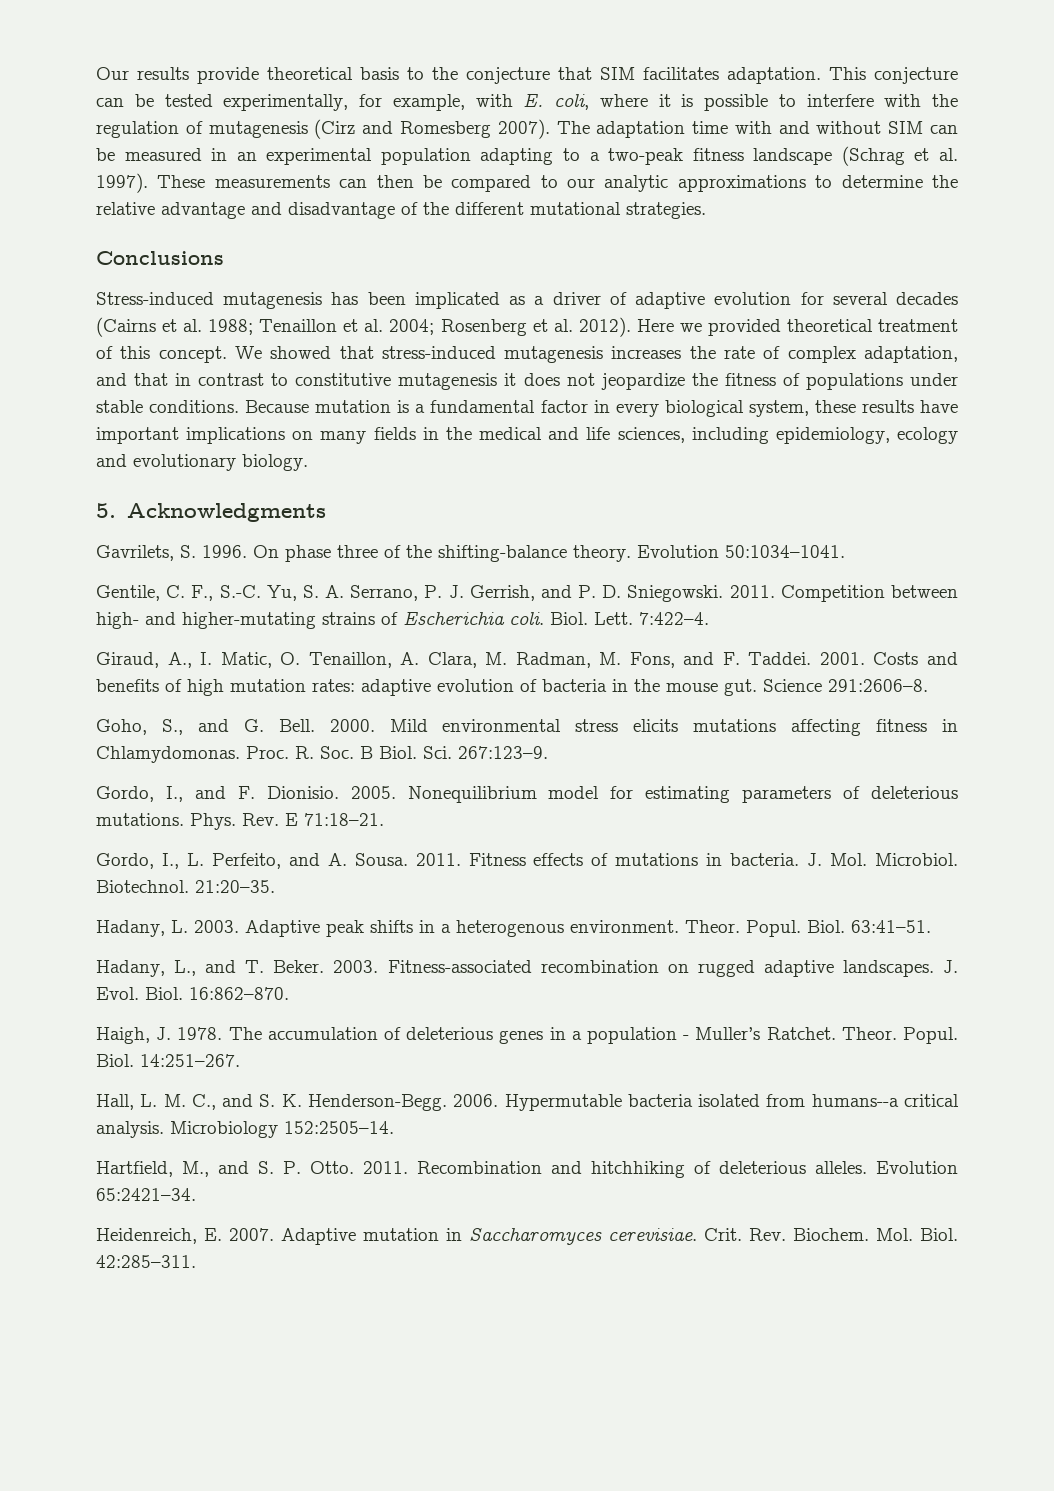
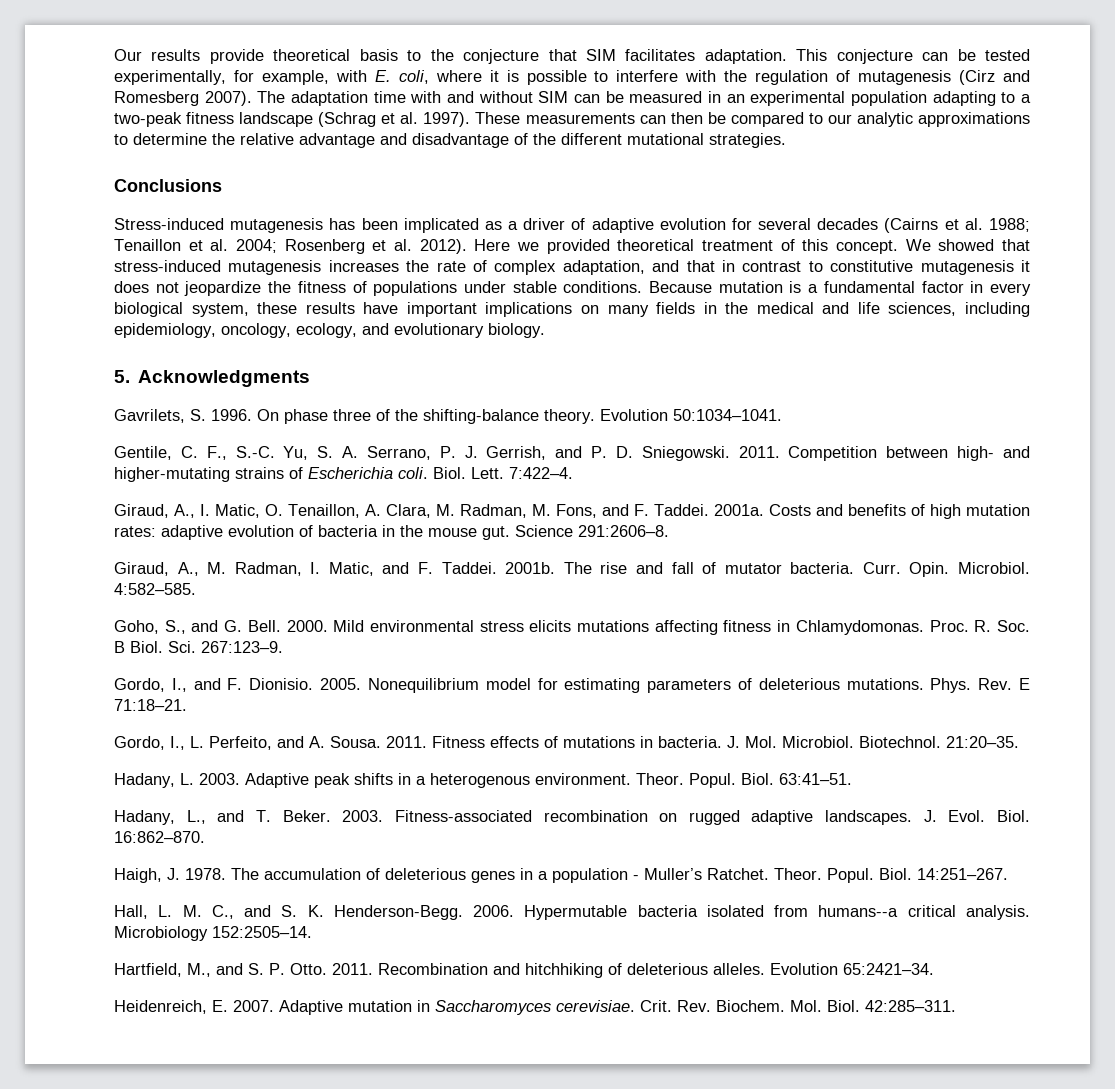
[897,427,958,444] ecology -> [221,323,357,338] oncology, ecology,
[819,652,865,665] 2001. -> [714,504,764,516] 2001a.
(928, 685) none -> [114,562,1030,577] [114,583,196,595] // Giraud, A., M. Radman, I. Matic, and F. Taddei. 2001b. The rise and fall of mutator bacteria. Curr. Opin. Microbiol. 4:582–585.

